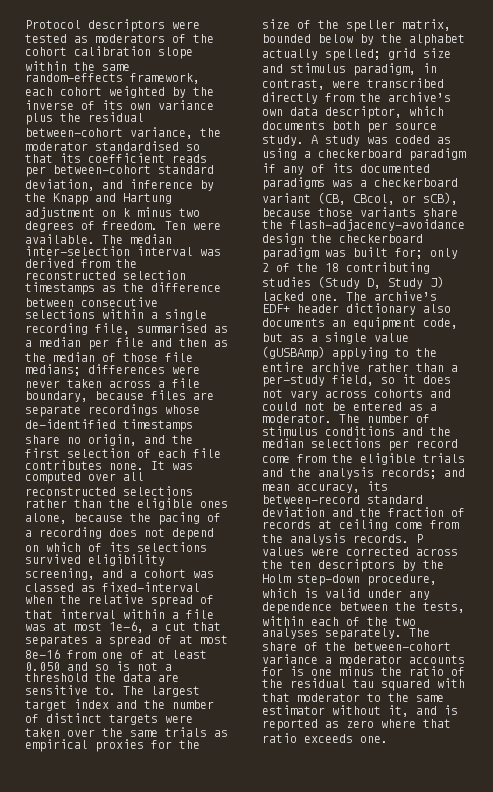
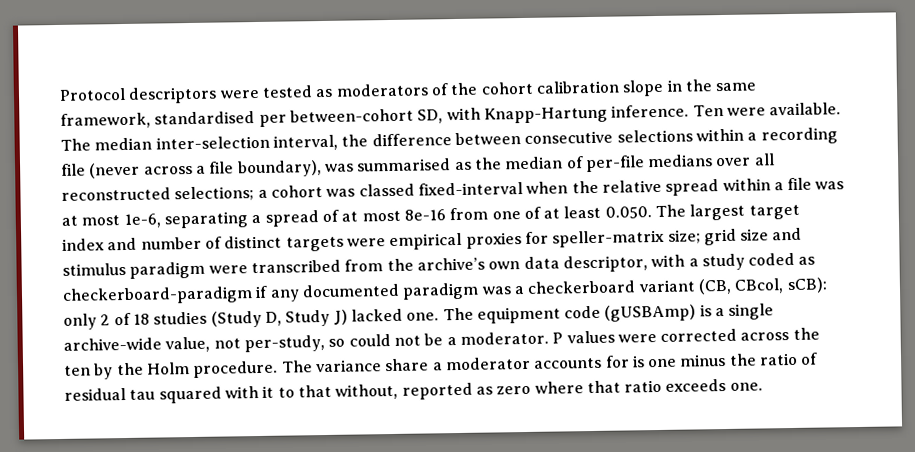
[25,61,130,71] [25,73,200,84] [25,86,214,98] [25,100,214,110] [25,112,144,125] [25,127,221,139] [25,141,200,151] [25,153,207,163] [25,165,214,177] [25,179,214,191] [25,193,172,205] [25,207,200,219] [25,221,158,232] within the same random-effects framework, each cohort weighted by the inverse of its own variance plus the residual between-cohort variance, the moderator standardised so that its coefficient reads per between-cohort standard deviation, and inference by the Knapp and Hartung adjustment on k minus two degrees of freedom. -> [666,79,757,92] [60,104,690,129] in the same framework, standardised per between-cohort SD, with Knapp-Hartung inference.
[137,246,221,256] [25,258,137,268] [25,270,186,280] [25,282,116,295] interval was derived from the reconstructed selection timestamps as -> [272,134,338,151] interval,
[165,309,207,321] [25,323,228,335] [25,337,228,350] [25,352,193,362] [25,364,200,376] [25,378,200,388] [25,390,214,402] [25,404,200,417] [25,419,193,432] [25,434,193,446] [25,448,221,458] [25,460,193,470] [25,472,144,484] [25,486,193,496] [25,498,228,510] [25,512,221,525] [25,527,214,540] [25,542,207,552] [25,554,165,566] [25,568,123,580] single recording file, summarised as a median per file and then as the median of those file medians; differences were never taken across a file boundary, because files are separate recordings whose de-identified timestamps share no origin, and the first selection of each file contributes none. It was computed over all reconstructed selections rather than the eligible ones alone, because the pacing of a recording does not depend on which of its selections survived eligibility screening, and -> [760,127,838,145] [61,153,775,179] [61,186,255,202] recording file (never across a file boundary), was summarised as the median of per-file medians over all reconstructed selections;
[81,585,95,592] as -> (415, 190) none
[200,595,214,604] [25,609,116,619] of that interval -> (720, 187) none
[151,622,221,631] [25,635,88,647] a cut that separates -> [163,211,248,229] separating
[25,661,172,671] [25,673,179,682] [25,685,116,695] 0.050 and so is not a threshold the data are sensitive to. -> [604,206,652,219] 0.050.
[144,700,165,709] the -> (138, 244) none
[25,727,228,737] [25,739,200,752] [262,19,451,32] [262,34,465,46] [262,49,381,61] taken over the same trials as empirical proxies for the size of the speller matrix, bounded below by the alphabet actually spelled; -> [389,229,701,251] empirical proxies for speller-matrix size;
[353,63,437,76] [262,79,325,90] paradigm, in contrast, -> [129,261,206,279] paradigm
[262,92,318,104] directly -> (341, 266) none
[409,106,444,116] [262,121,437,133] [262,135,451,146] [262,148,466,161] [262,163,430,175] [262,177,325,190] which documents both per source study. A study was coded as using a checkerboard paradigm if any of its documented paradigms -> [651,252,816,271] [62,282,480,305] with a study coded as checkerboard-paradigm if any documented paradigm
[402,192,458,205] [262,207,458,217] [262,219,465,231] [262,233,423,245] [262,247,458,260] [262,262,430,274] or sCB), because those variants share the flash-adjacency-avoidance design the checkerboard paradigm was built for; only 2 of the 18 contributing -> [786,277,828,294] [63,312,150,330] sCB): only 2 of 18
[374,291,437,301] [262,303,451,315] [262,317,458,330] [262,332,409,344] [262,346,437,360] [262,362,458,372] [262,374,451,387] [262,389,451,400] [262,402,437,411] [262,414,430,423] [262,426,451,436] [262,438,458,451] [262,453,465,465] [262,467,465,479] [262,481,388,493] [262,495,423,504] [262,507,465,517] [262,519,459,531] [262,533,409,545] archive’s EDF+ header dictionary also documents an equipment code, but as a single value (gUSBAmp) applying to the entire archive rather than a per-study field, so it does not vary across cohorts and could not be entered as a moderator. The number of stimulus conditions and the median selections per record come from the eligible trials and the analysis records; and mean accuracy, its between-record standard deviation and the fraction of records at ceiling come from the analysis records. -> [476,303,775,324] [63,331,549,353] equipment code (gUSBAmp) is a single archive-wide value, not per-study, so could not be a moderator.
[318,559,395,572] descriptors -> (91, 370) none
[297,574,437,586] [262,588,430,600] [262,602,465,614] [262,616,416,626] [262,628,430,640] [262,642,451,651] [262,654,318,664] step-down procedure, which is valid under any dependence between the tests, within each of the two analyses separately. The share of the between-cohort variance -> [193,358,430,378] procedure. The variance share
[262,679,283,688] the -> (819, 358) none
[262,693,444,702] [262,705,458,717] that moderator to the same estimator without it, and is -> [262,383,399,400] it to that without,

